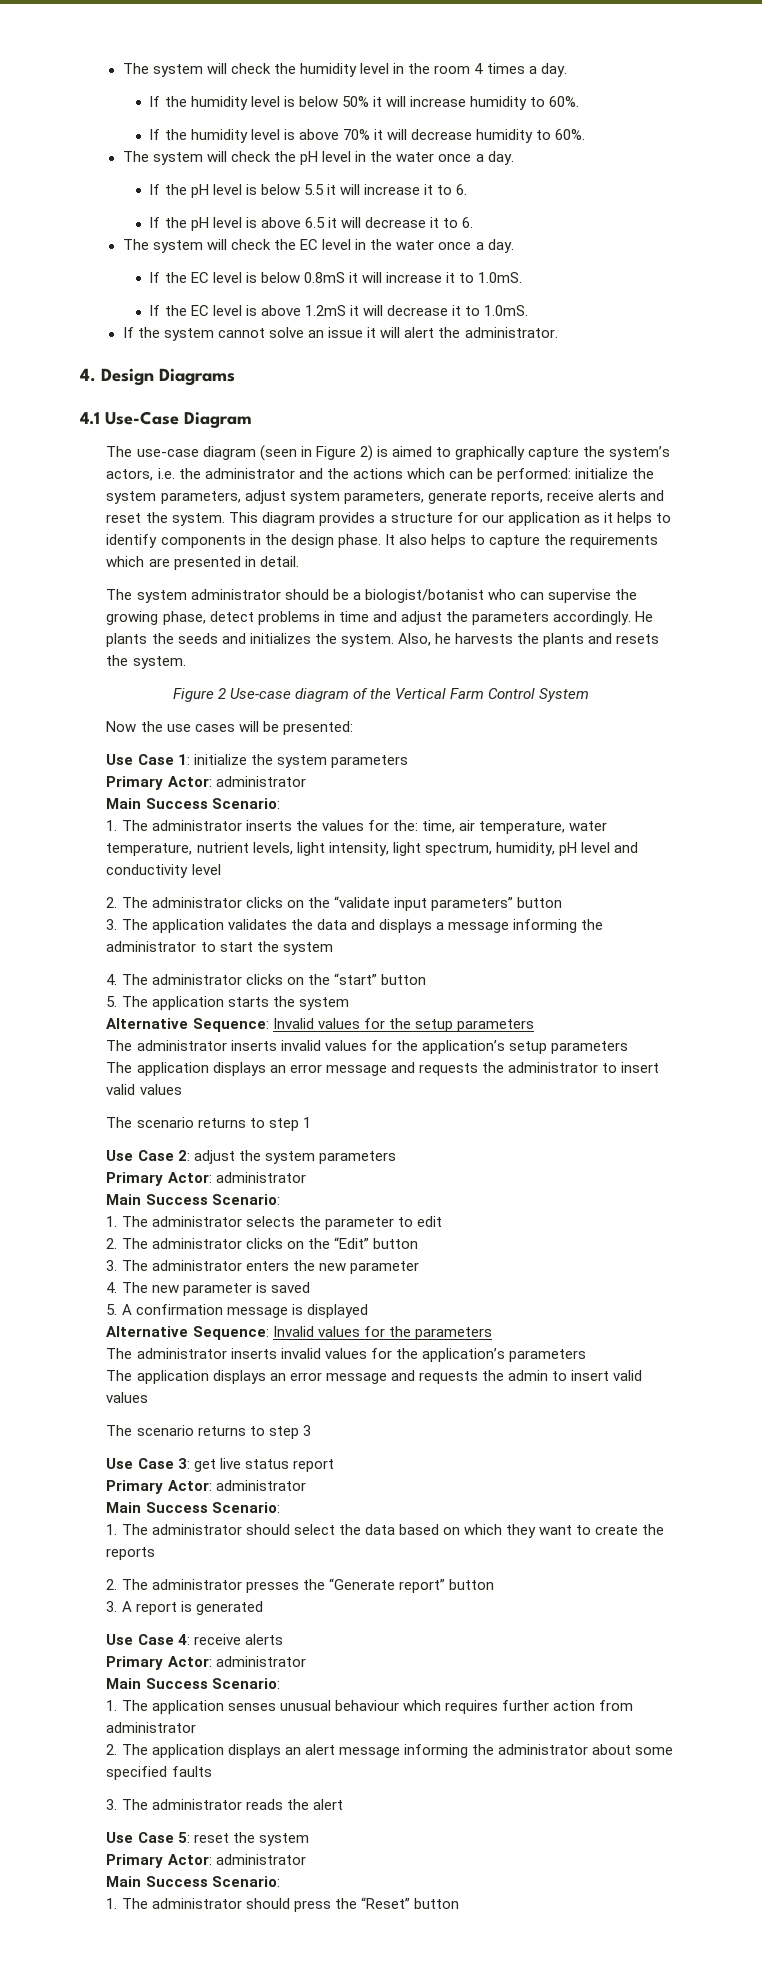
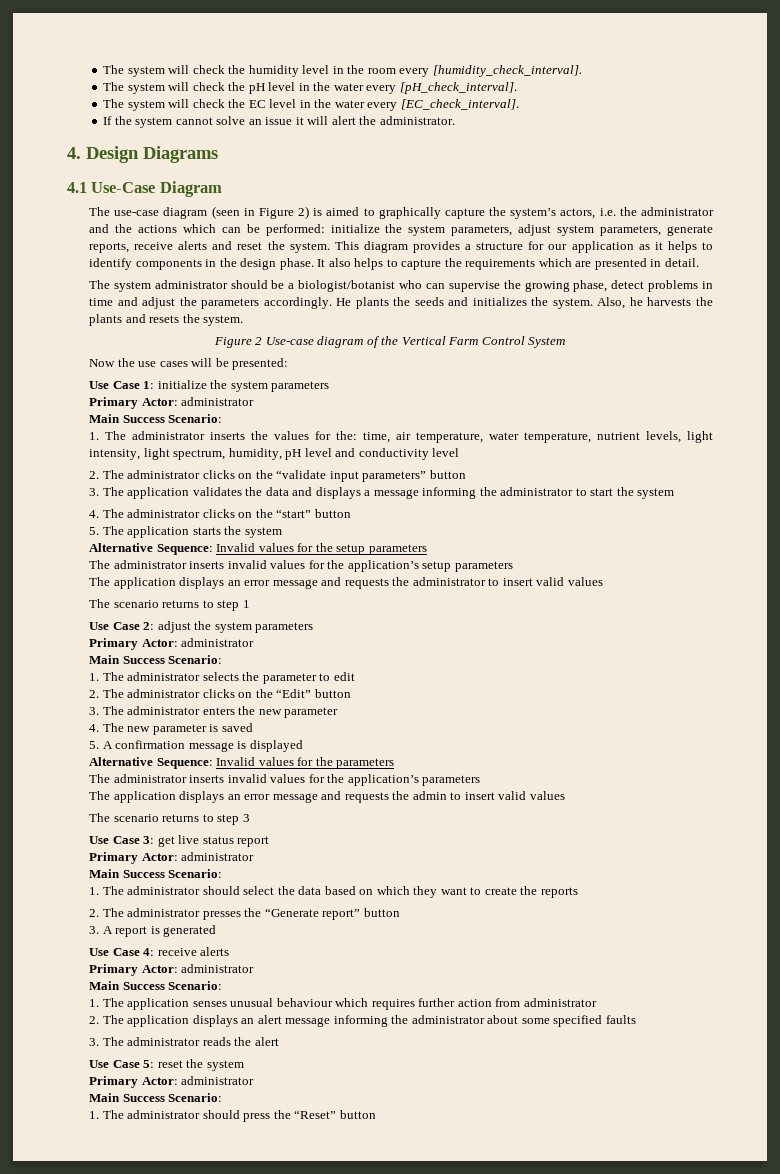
[474,63,567,77] [149,96,580,110] [149,129,586,143] 4 times a day. // If the humidity level is below 50% it will increase humidity to 60%. // If the humidity level is above 70% it will decrease humidity to 60%. -> [399,65,582,77] every [humidity_check_interval].
[438,151,514,165] [149,184,468,198] [149,217,474,231] once a day. // If the pH level is below 5.5 it will increase it to 6. // If the pH level is above 6.5 it will decrease it to 6. -> [366,82,517,94] every [pH_check_interval].
[438,239,514,253] [149,272,523,283] [149,305,529,316] once a day. // If the EC level is below 0.8mS it will increase it to 1.0mS. // If the EC level is above 1.2mS it will decrease it to 1.0mS. -> [367,99,519,111] every [EC_check_interval].

